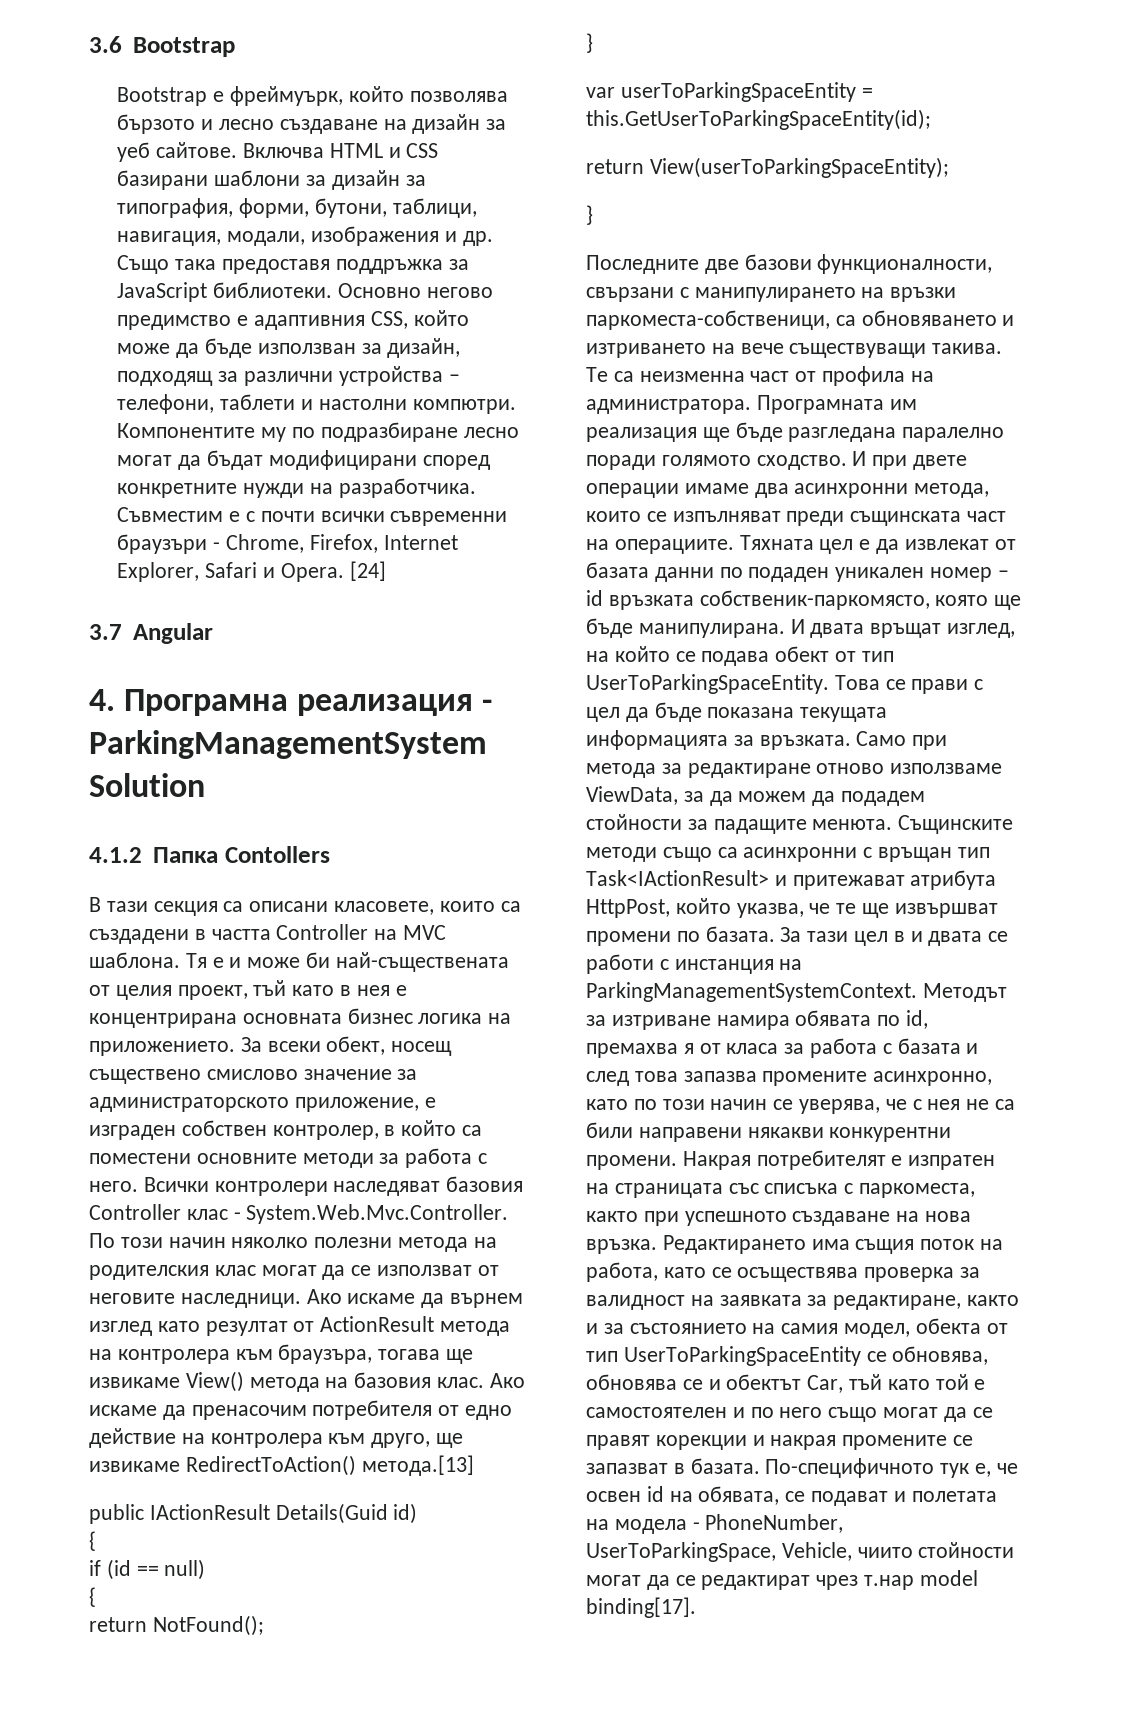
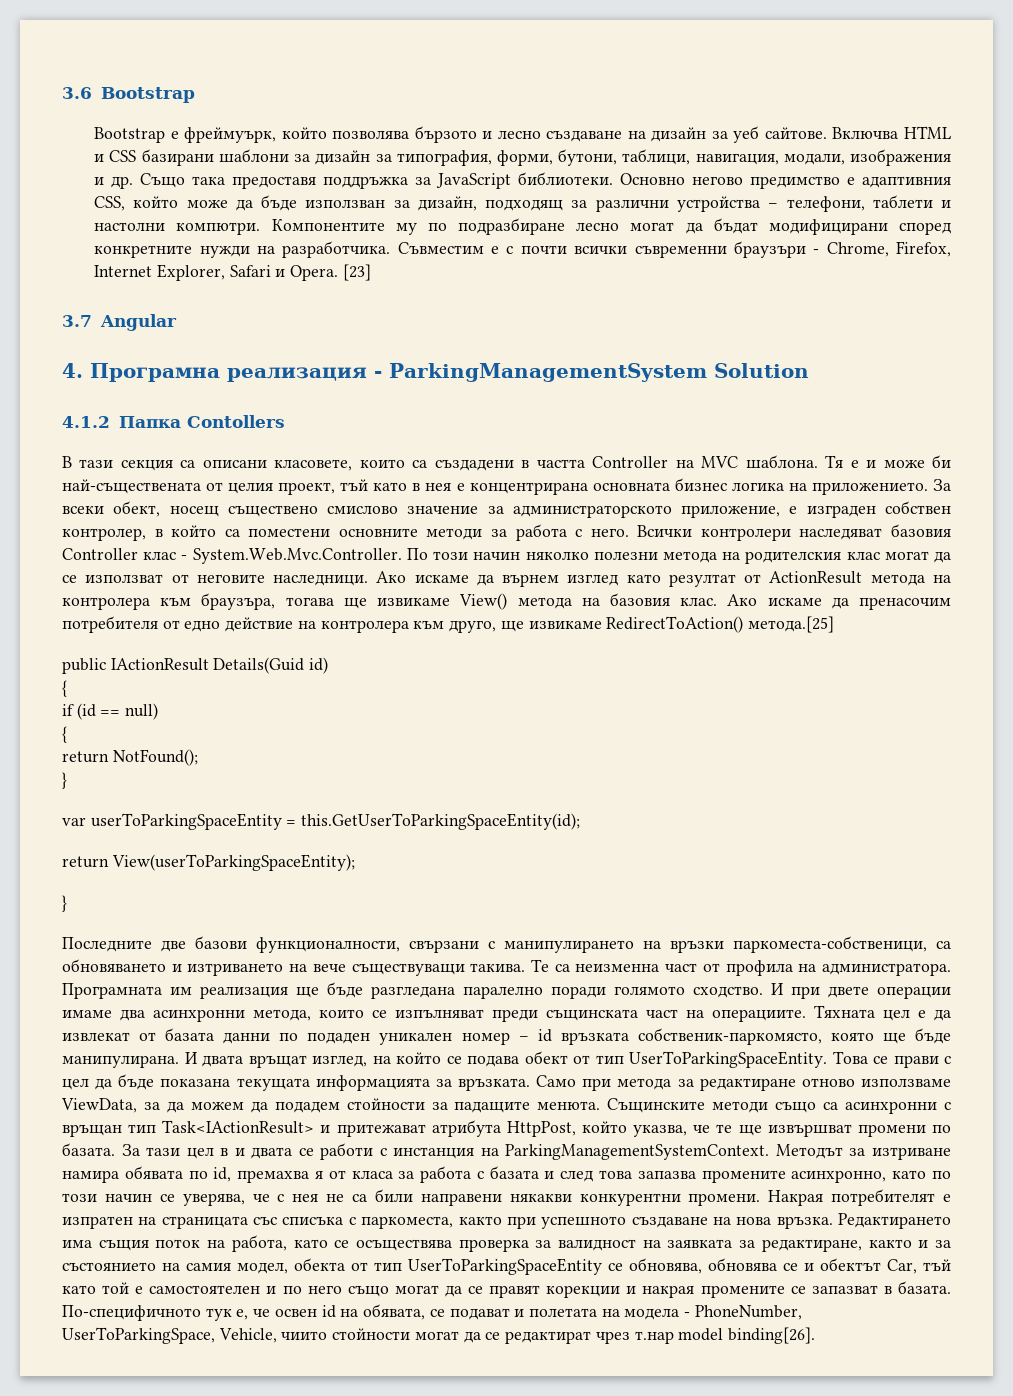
[349,561,386,581] [24] -> [342,264,371,281] [23]
[361,1455,474,1476] метода.[13] -> [747,616,834,633] метода.[25]
[586,1597,696,1618] binding[17]. -> [727,1327,815,1344] binding[26].

